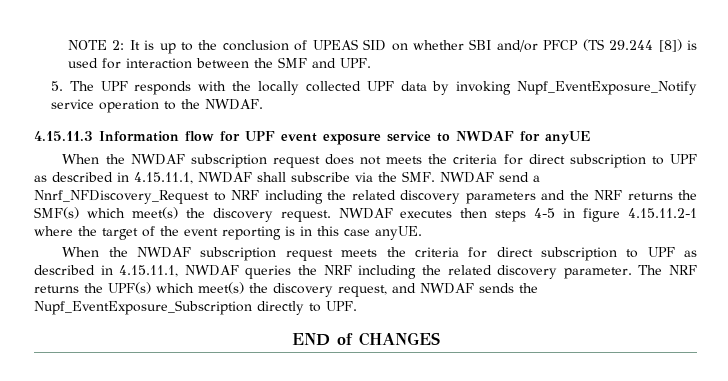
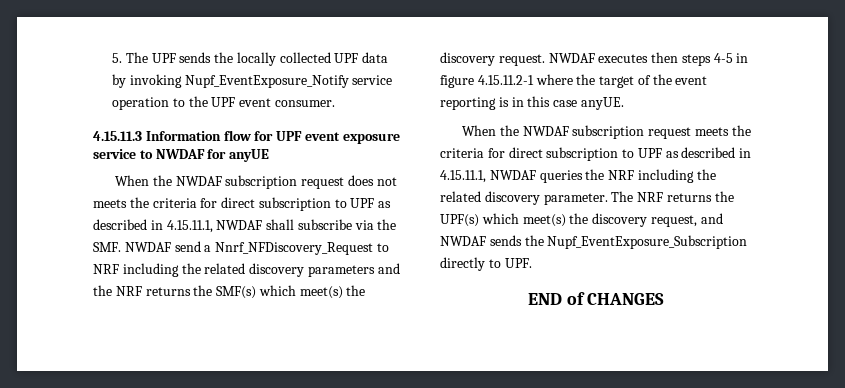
[67,39,697,54] [67,57,371,69] NOTE 2: It is up to the conclusion of UPEAS SID on whether SBI and/or PFCP (TS 29.244 [8]) is used for interaction between the SMF and UPF. // -> (112, 58) none
[134,81,227,95] responds with -> [179,52,212,63] sends
[204,99,263,110] NWDAF. -> [211,97,335,107] UPF event consumer.

